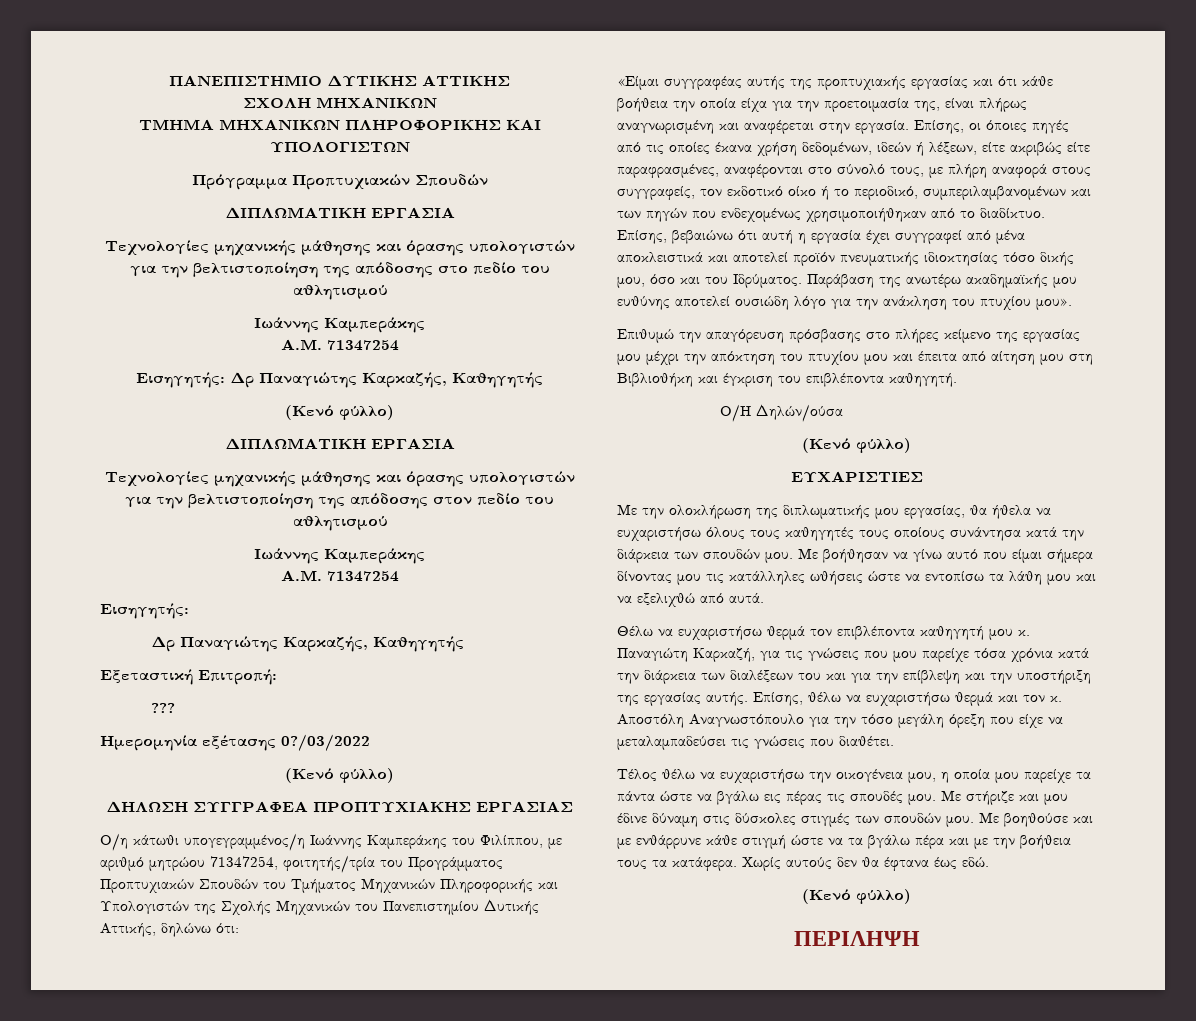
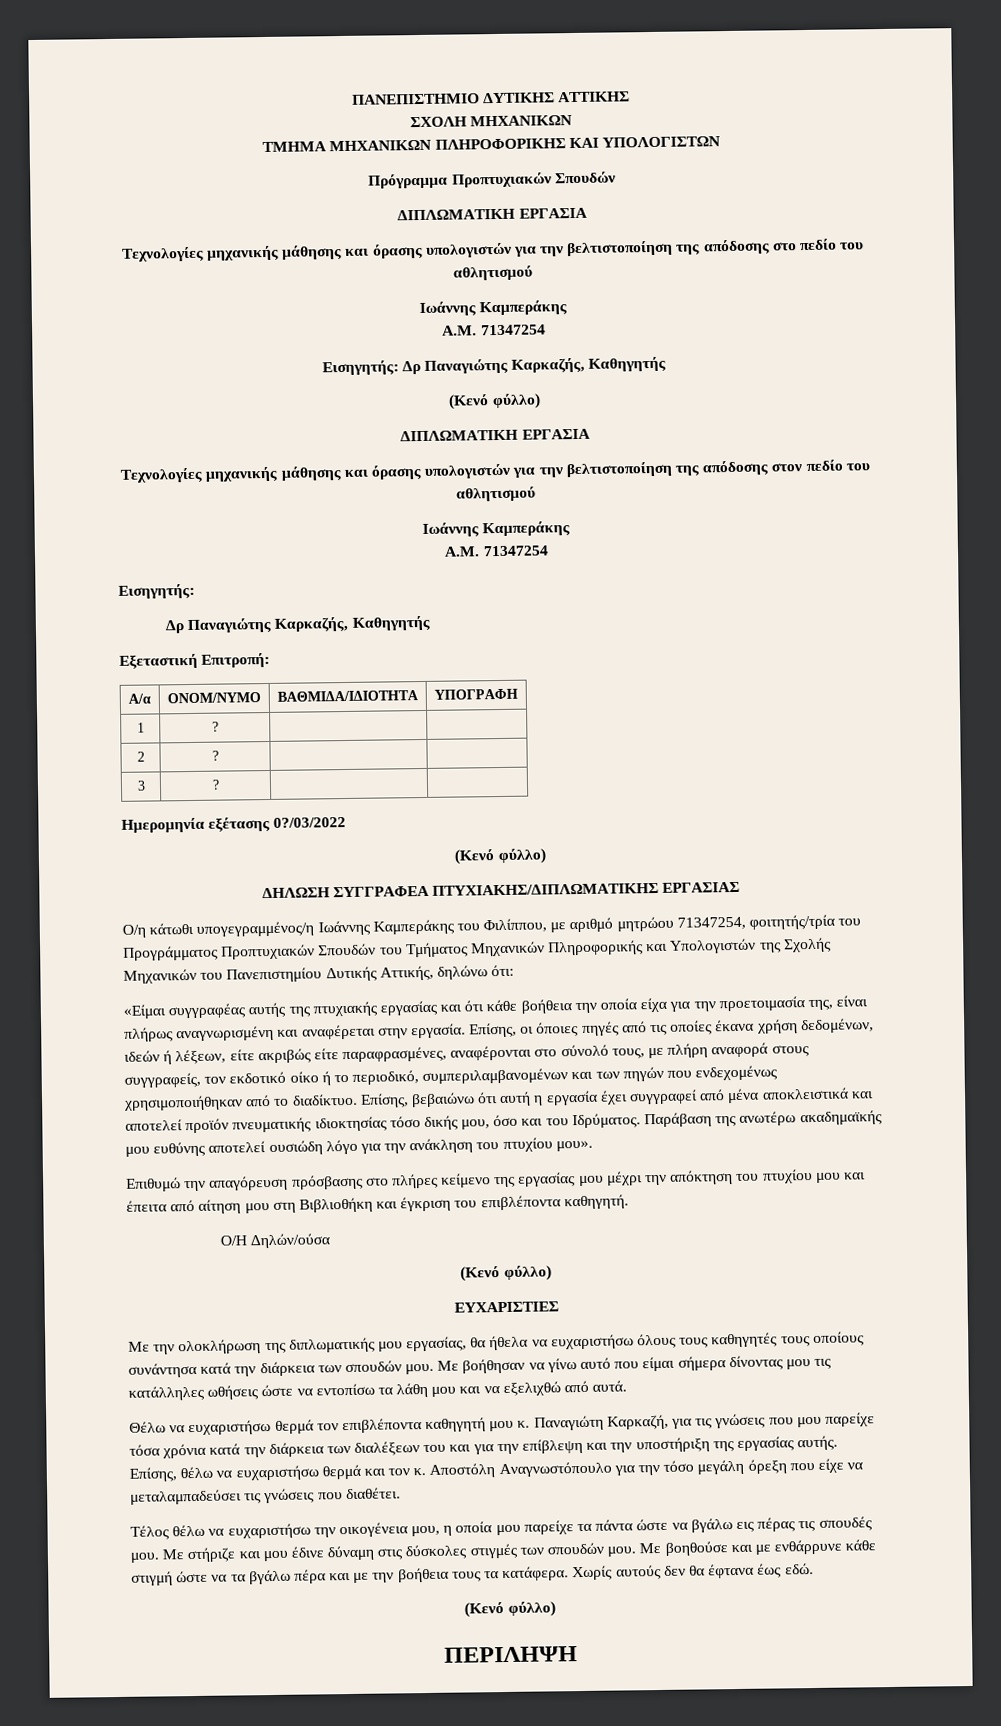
[151,703,176,713] // ??? -> [128,693,151,704] [167,692,261,704] [277,690,419,702] [433,688,518,700] [136,722,145,733] [211,721,219,732] [136,751,145,762] [211,750,219,761] [136,780,146,791] [211,779,220,790] // Α/α | ΟΝΟΜ/ΝΥΜΟ | ΒΑΘΜΙΔΑ/ΙΔΙΟΤΗΤΑ | ΥΠΟΓΡΑΦΗ // 1 | ? | | // 2 | ? | | // 3 | ? | |
[313,801,471,813] ΠΡΟΠΤΥΧΙΑΚΗΣ -> [432,882,660,896] ΠΤΥΧΙΑΚΗΣ/ΔΙΠΛΩΜΑΤΙΚΗΣ
[817,76,906,90] προπτυχιακής -> [312,1001,377,1017] πτυχιακής

